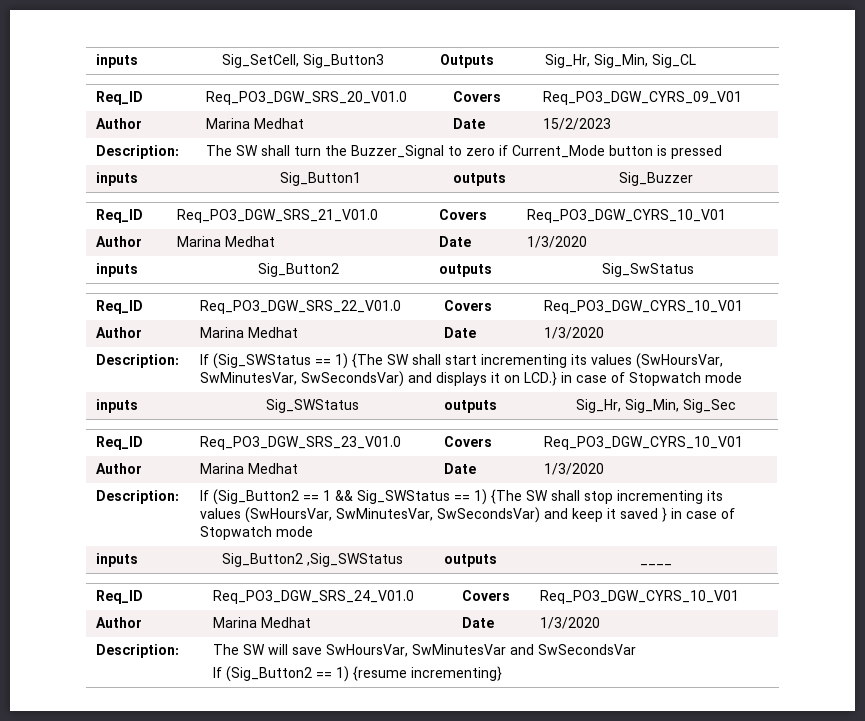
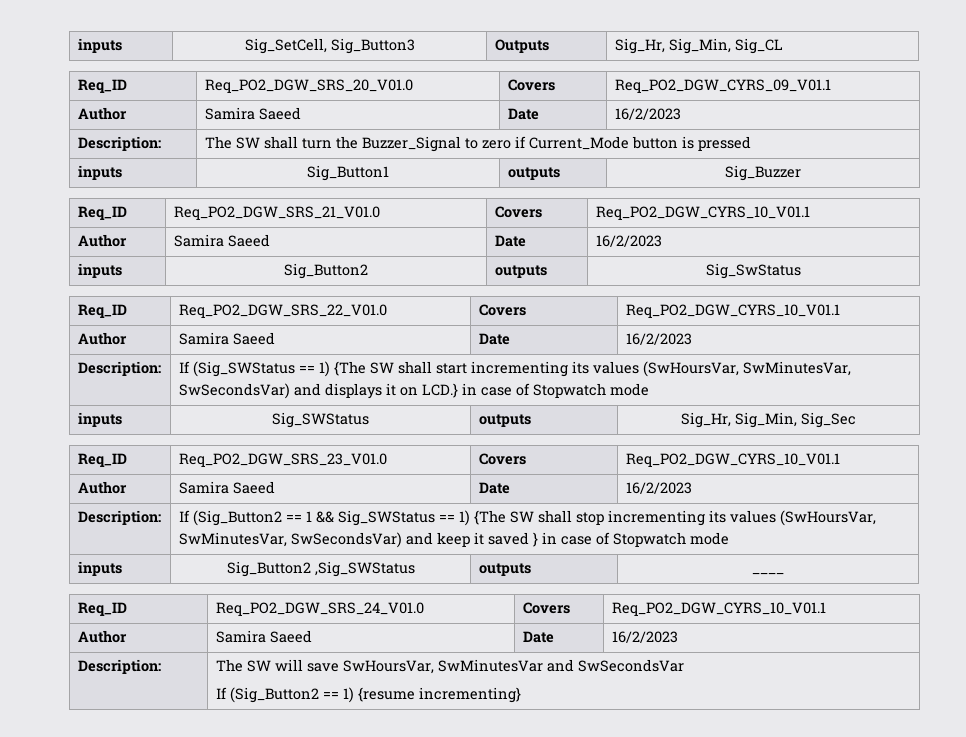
[206,91,408,105] [453,91,502,102] [543,91,743,105] [96,118,143,129] [206,118,305,129] [453,118,486,129] [543,118,612,130] Req_PO3_DGW_SRS_20_V01.0 | Covers | Req_PO3_DGW_CYRS_09_V01 // Author | Marina Medhat | Date | 15/2/2023 -> [204,79,413,93] [507,79,555,91] [614,79,831,93] [77,107,127,120] [204,107,301,120] [507,108,539,120] [614,108,681,120] Req_PO2_DGW_SRS_20_V01.0 | Covers | Req_PO2_DGW_CYRS_09_V01.1 // Author | Samira Saeed | Date | 16/2/2023
[177,209,379,223] [439,209,488,220] [527,209,727,223] [96,236,143,247] [177,236,276,247] [439,236,472,247] [527,236,588,248] Req_PO3_DGW_SRS_21_V01.0 | Covers | Req_PO3_DGW_CYRS_10_V01 // Author | Marina Medhat | Date | 1/3/2020 -> [173,206,380,220] [494,206,542,218] [595,206,810,220] [77,234,127,247] [173,234,270,247] [494,235,526,247] [595,235,662,247] Req_PO2_DGW_SRS_21_V01.0 | Covers | Req_PO2_DGW_CYRS_10_V01.1 // Author | Samira Saeed | Date | 16/2/2023
[200,300,402,314] [444,300,493,311] [544,300,744,314] [96,327,143,338] [200,327,299,338] [444,327,477,338] [544,327,605,339] Req_PO3_DGW_SRS_22_V01.0 | Covers | Req_PO3_DGW_CYRS_10_V01 // Author | Marina Medhat | Date | 1/3/2020 -> [178,304,387,318] [478,304,526,316] [625,304,840,318] [77,332,127,345] [178,332,275,345] [478,333,510,345] [625,333,692,345] Req_PO2_DGW_SRS_22_V01.0 | Covers | Req_PO2_DGW_CYRS_10_V01.1 // Author | Samira Saeed | Date | 16/2/2023
[200,436,402,450] [444,436,493,447] [544,436,744,450] [96,463,143,474] [200,463,299,474] [444,463,477,474] [544,463,605,475] Req_PO3_DGW_SRS_23_V01.0 | Covers | Req_PO3_DGW_CYRS_10_V01 // Author | Marina Medhat | Date | 1/3/2020 -> [178,453,387,467] [478,453,526,465] [625,453,840,467] [77,481,127,494] [178,481,275,494] [478,482,510,494] [625,482,692,494] Req_PO2_DGW_SRS_23_V01.0 | Covers | Req_PO2_DGW_CYRS_10_V01.1 // Author | Samira Saeed | Date | 16/2/2023
[213,590,415,604] [462,590,511,601] [540,590,740,604] [96,617,143,628] [213,617,312,628] [462,617,495,628] [540,617,601,629] Req_PO3_DGW_SRS_24_V01.0 | Covers | Req_PO3_DGW_CYRS_10_V01 // Author | Marina Medhat | Date | 1/3/2020 -> [215,602,424,616] [522,602,570,614] [611,602,826,616] [77,630,127,643] [215,630,312,643] [522,631,554,643] [611,631,678,643] Req_PO2_DGW_SRS_24_V01.0 | Covers | Req_PO2_DGW_CYRS_10_V01.1 // Author | Samira Saeed | Date | 16/2/2023

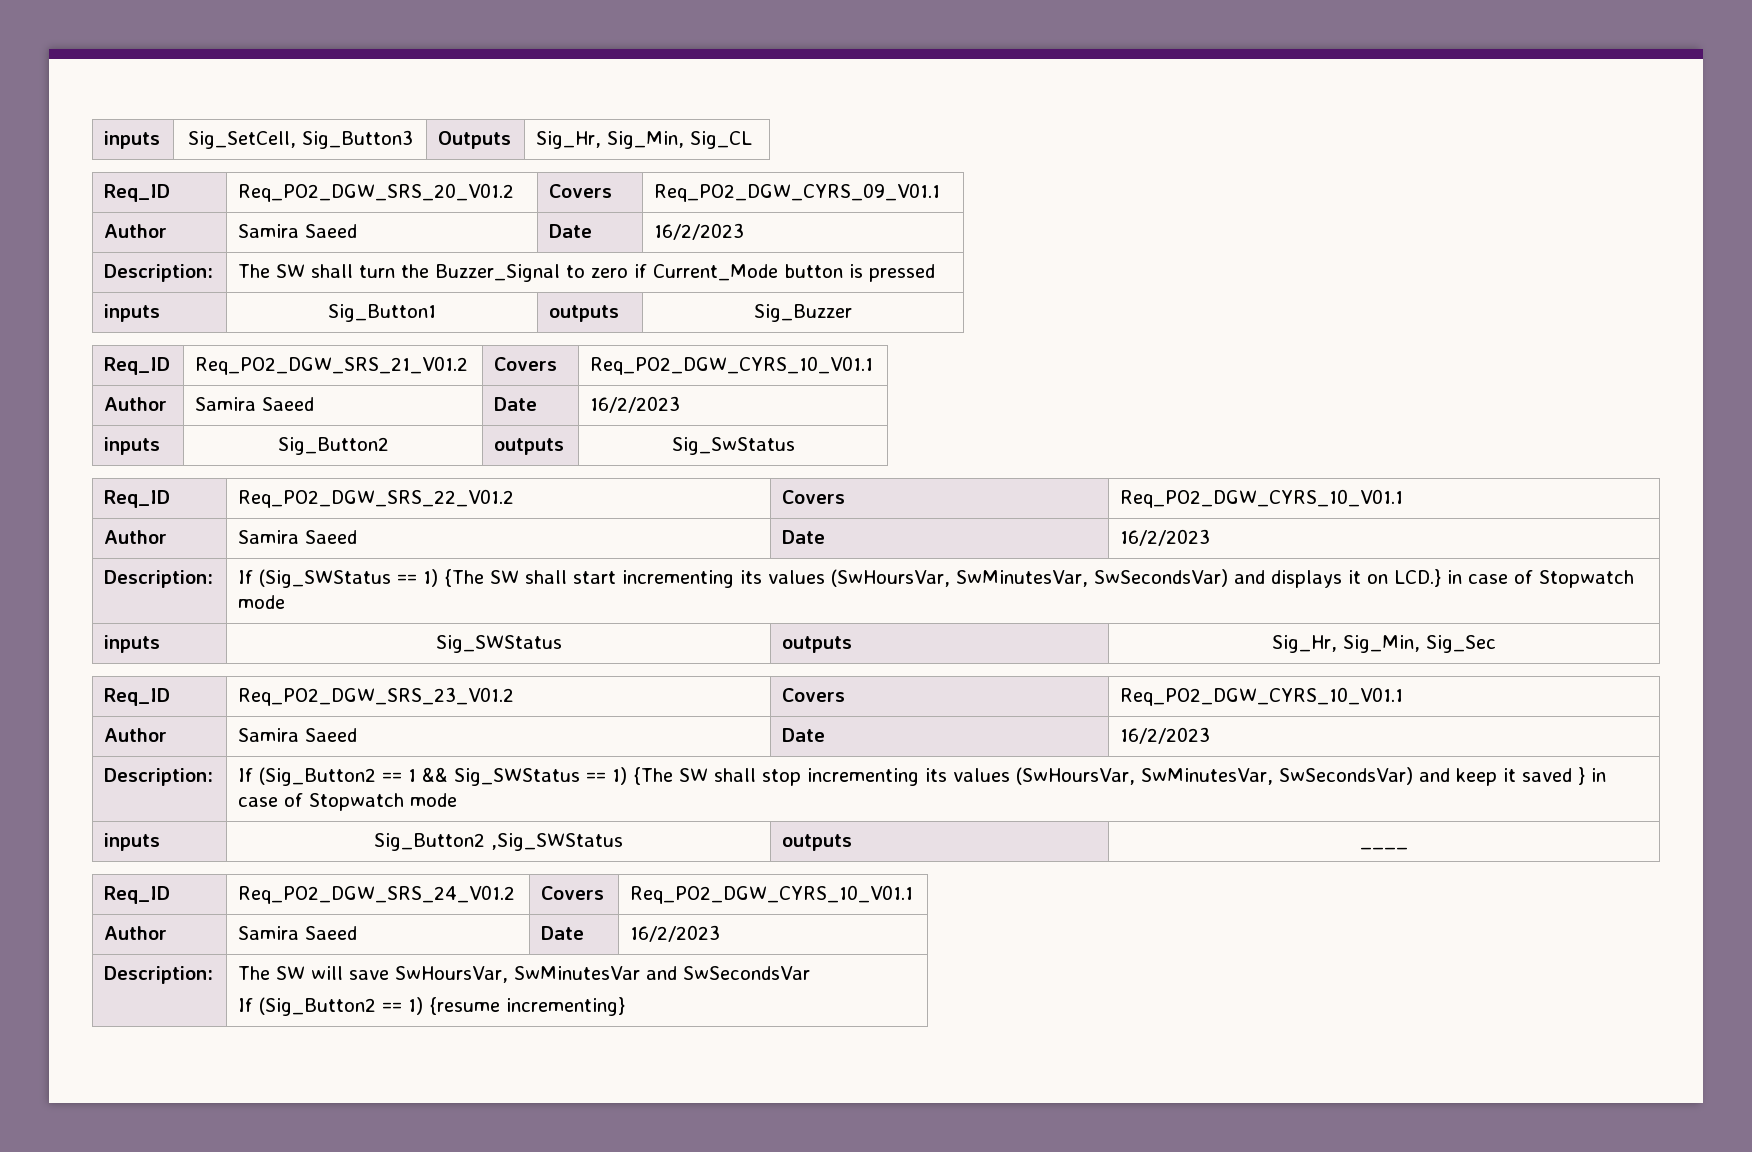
[204,79,413,93] Req_PO2_DGW_SRS_20_V01.0 -> [238,183,515,202] Req_PO2_DGW_SRS_20_V01.2
[173,206,380,220] Req_PO2_DGW_SRS_21_V01.0 -> [195,356,469,375] Req_PO2_DGW_SRS_21_V01.2
[178,304,387,318] Req_PO2_DGW_SRS_22_V01.0 -> [238,489,515,508] Req_PO2_DGW_SRS_22_V01.2
[178,453,387,467] Req_PO2_DGW_SRS_23_V01.0 -> [238,687,515,706] Req_PO2_DGW_SRS_23_V01.2
[215,602,424,616] Req_PO2_DGW_SRS_24_V01.0 -> [238,885,516,904] Req_PO2_DGW_SRS_24_V01.2

